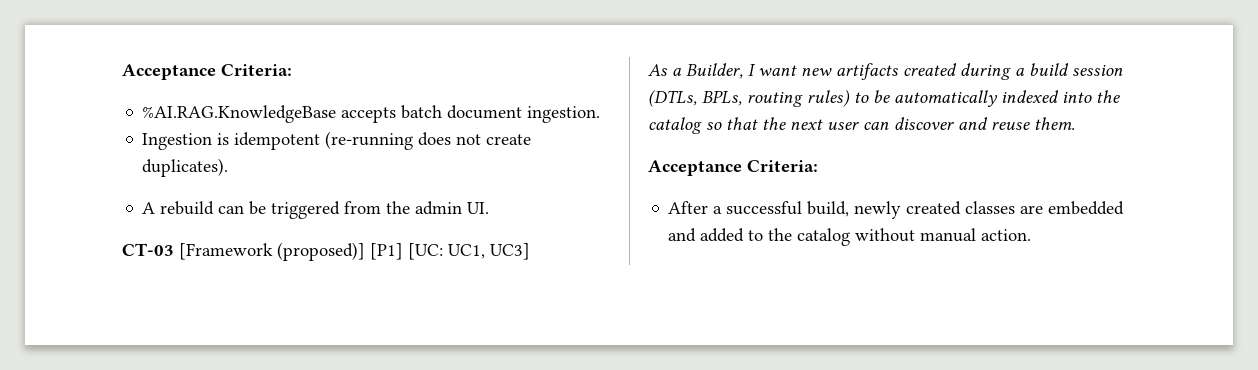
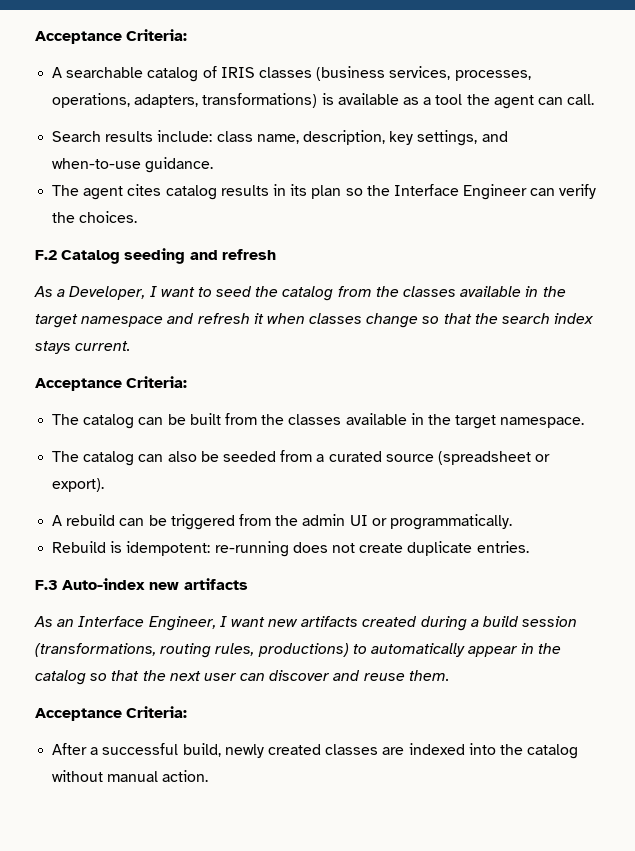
[122,64,292,80] [142,105,601,123] [142,131,532,150] [142,158,229,177] Acceptance Criteria: // %AI.RAG.KnowledgeBase accepts batch document ingestion. // Ingestion is idempotent (re-running does not create duplicates). -> [35,29,188,44] [52,66,531,82] [52,93,595,109] [52,130,508,146] [52,157,214,173] [52,184,597,200] [52,211,138,223] [35,248,276,264] [34,286,566,301] [35,313,595,328] [35,341,131,354] [35,376,188,391] [52,413,585,429] [52,450,551,466] [52,478,105,492] Acceptance Criteria: // A searchable catalog of IRIS classes (business services, processes, operations, adapters, transformations) is available as a tool the agent can call. // Search results include: class name, description, key settings, and when-to-use guidance. // The agent cites catalog results in its plan so the Interface Engineer can verify the choices. // F.2 Catalog seeding and refresh // As a Developer, I want to seed the catalog from the classes available in the target namespace and refresh it when classes change so that the search index stays current. // Acceptance Criteria: // The catalog can be built from the classes available in the target namespace. // The catalog can also be seeded from a curated source (spreadsheet or export).
[467,202,490,214] [122,242,530,261] [648,63,743,79] UI. // CT-03 [Framework (proposed)] [P1] [UC: UC1, UC3] // As a Builder, -> [349,514,512,530] [52,541,529,557] [35,578,248,590] [34,616,216,631] UI or programmatically. // Rebuild is idempotent: re-running does not create duplicate entries. // F.3 Auto-index new artifacts // As an Interface Engineer,
[648,89,1092,107] (DTLs, BPLs, routing rules) to be automatically indexed into -> [35,643,535,658] (transformations, routing rules, productions) to automatically appear in
[1048,201,1125,215] [668,228,764,242] embedded and added to -> [408,743,496,755] indexed into

